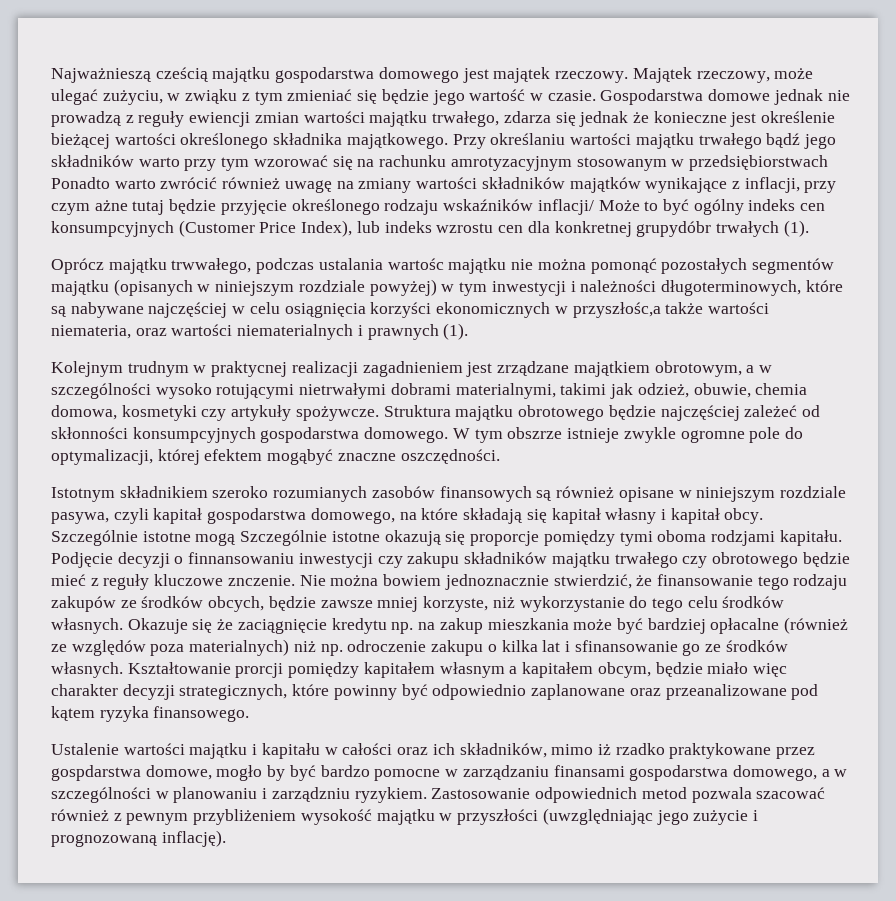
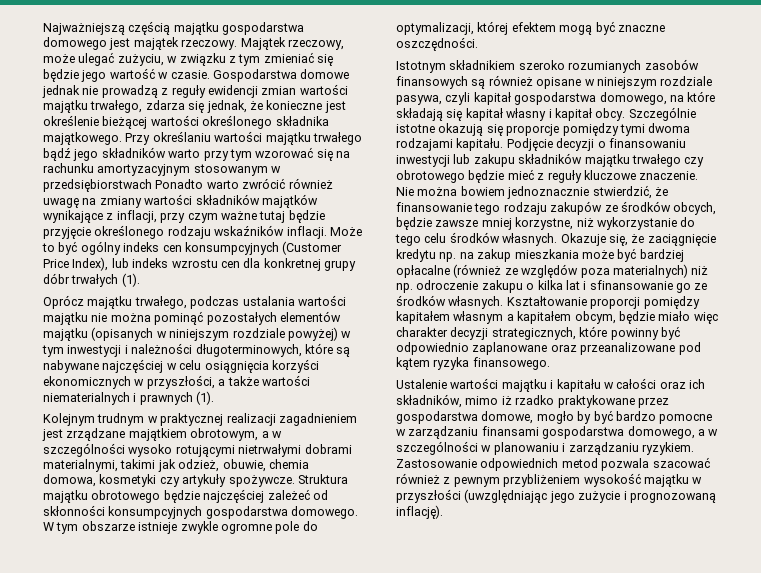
[51,67,208,83] Najważnieszą cześcią -> [43,21,171,35] Najważniejszą częścią
[185,89,238,104] zwiąku -> [179,53,226,66] związku
[189,112,251,127] ewiencji -> [207,85,258,98] ewidencji
[579,111,629,127] jednak -> [206,100,247,113] jednak,
[450,156,572,171] amrotyzacyjnym -> [97,164,191,176] amortyzacyjnym
[94,200,128,211] ażne -> [220,211,257,220] ważne
[537,199,594,215] inflacji/ -> [286,226,327,239] inflacji.
[636,221,712,237] grupydóbr -> [324,260,356,271] [43,273,70,284] grupy dóbr
[171,258,252,274] trwwałego, -> [134,296,187,309] trwałego,
[387,258,444,270] wartośc -> [297,295,346,306] wartości
[590,258,834,274] pomonąć pozostałych segmentów -> [154,311,341,325] pominąć pozostałych elementów
[572,302,769,318] [51,325,167,339] przyszłośc,a także wartości niemateria, oraz -> [146,375,259,389] przyszłości, a także
[211,361,288,377] praktycnej -> [160,413,224,426] praktycznej
[507,427,563,439] obszrze -> [81,521,135,531] obszarze
[267,449,334,465] mogąbyć -> [559,21,615,35] mogą być
[195,530,380,546] mogą Szczególnie istotne -> (435, 128) none
[657,530,775,546] oboma rodzjami -> [648,123,691,133] [396,138,453,151] dwoma rodzajami
[188,552,403,568] finnansowaniu inwestycji czy -> [608,138,686,148] [396,154,471,167] finansowaniu inwestycji lub
[227,575,295,586] znczenie. -> [639,171,699,180] znaczenie.
[423,596,489,612] korzyste, -> [515,217,574,230] korzystne,
[192,619,213,633] się -> [608,234,628,246] się,
[235,663,284,678] prorcji -> [590,297,641,309] proporcji
[51,765,141,781] gospdarstwa -> [396,411,478,424] gospodarstwa
[271,787,350,802] zarządzniu -> [568,442,639,455] zarządzaniu

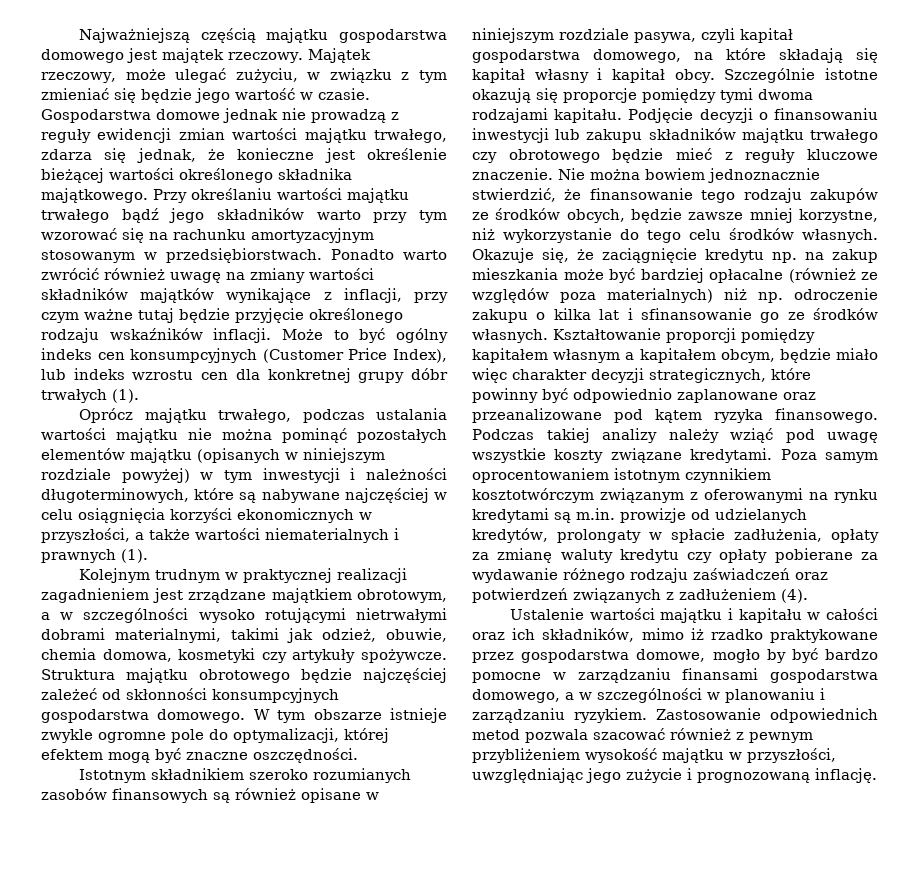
[43,179,152,192] przedsiębiorstwach -> [166,248,322,263] przedsiębiorstwach.
(550, 363) none -> [472,428,878,443] [472,448,878,463] [472,468,771,483] [472,488,878,503] [472,508,807,523] [472,528,879,543] [472,548,878,563] [472,568,828,583] [472,588,808,603] Podczas takiej analizy należy wziąć pod uwagę wszystkie koszty związane kredytami. Poza samym oprocentowaniem istotnym czynnikiem kosztotwórczym związanym z oferowanymi na rynku kredytami są m.in. prowizje od udzielanych kredytów, prolongaty w spłacie zadłużenia, opłaty za zmianę waluty kredytu czy opłaty pobierane za wydawanie różnego rodzaju zaświadczeń oraz potwierdzeń związanych z zadłużeniem (4).
[396,489,548,503] przyszłości (uwzględniając -> [747,748,836,763] [472,768,583,783] przyszłości, uwzględniając
[396,505,443,519] inflację). -> [815,768,877,783] inflację.

